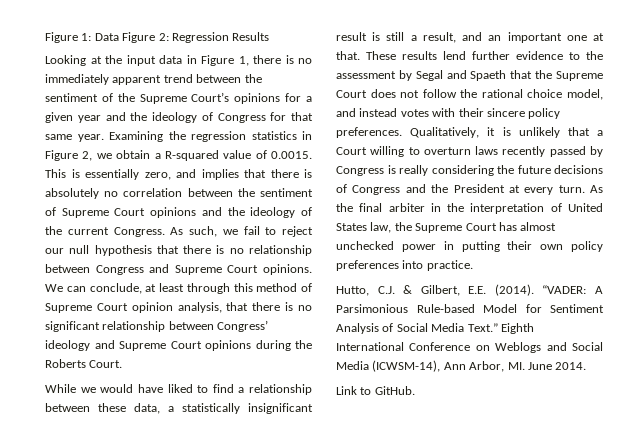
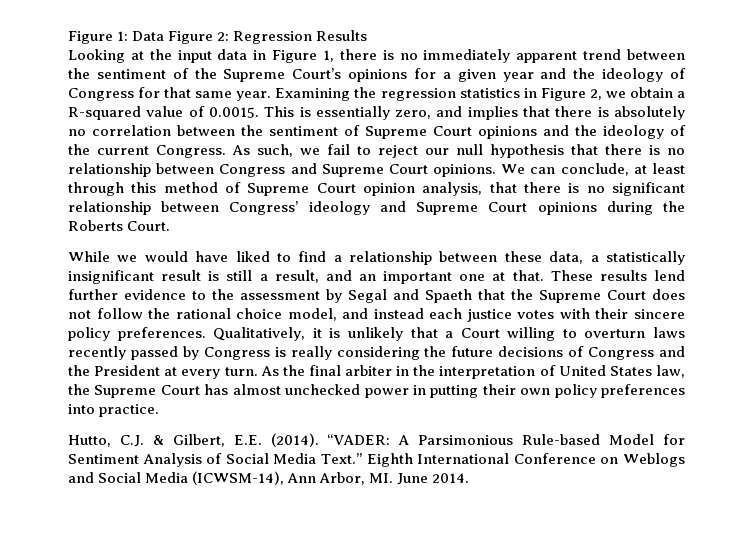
(398, 112) none -> [429,308,512,322] each justice
[336,386,415,395] // Link to GitHub. -> (470, 478) none

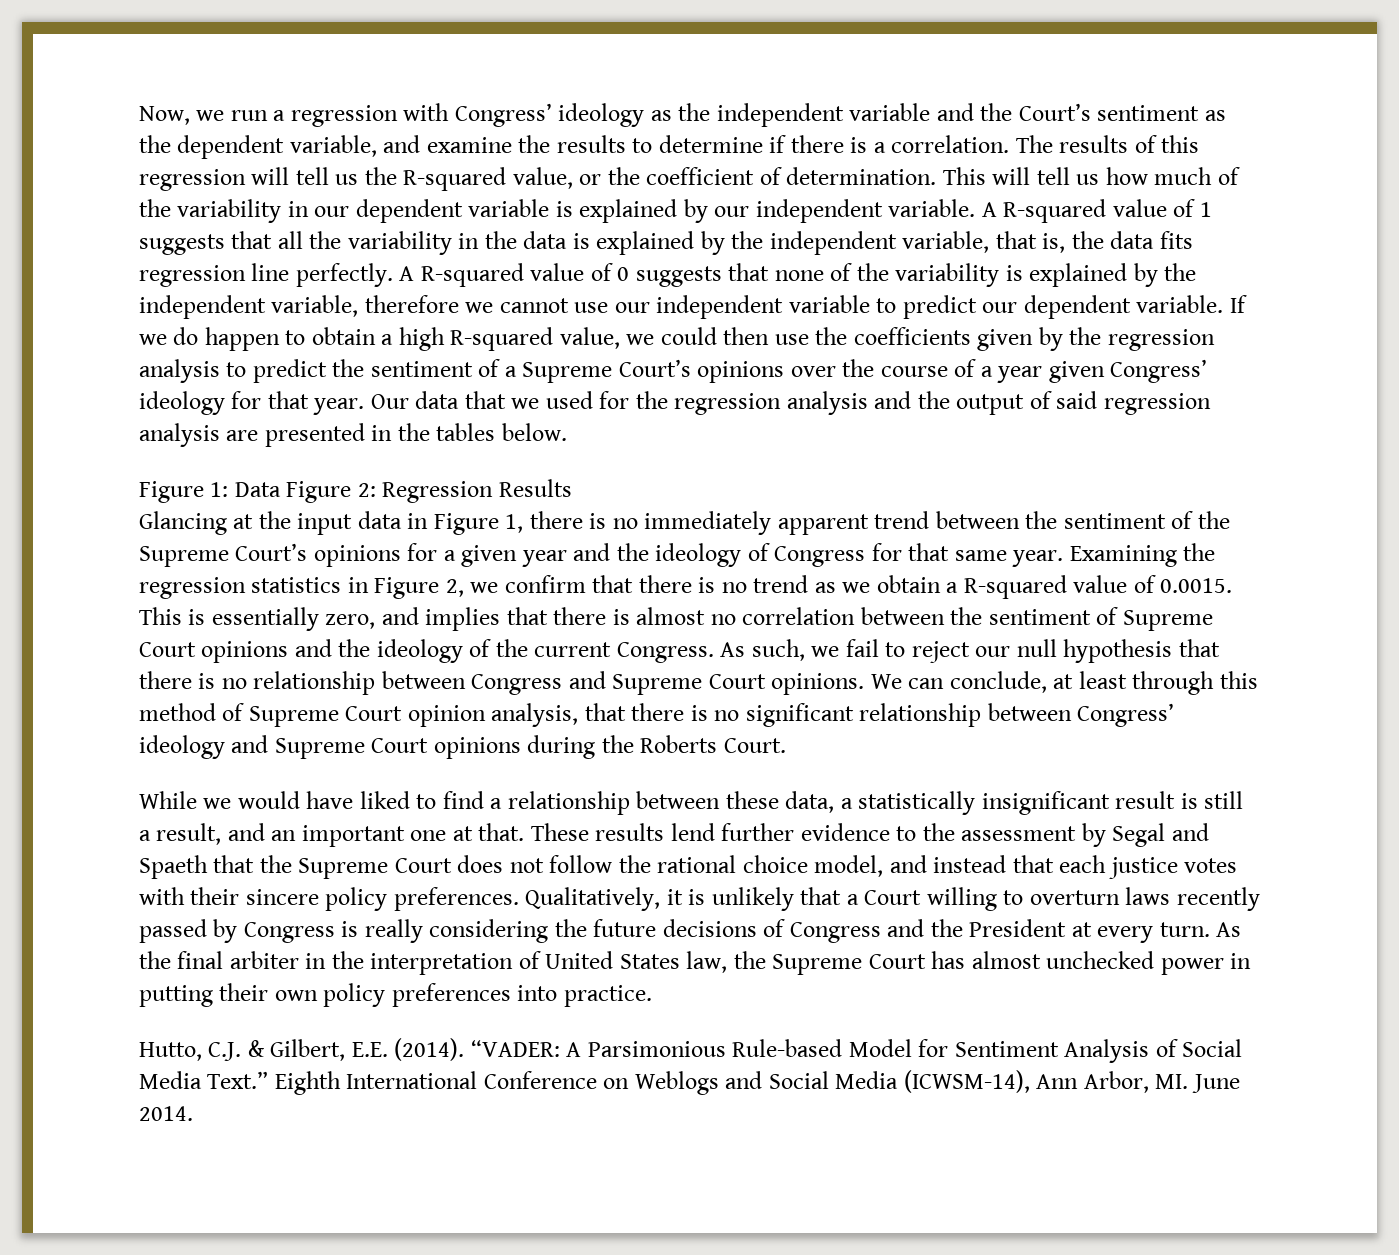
(68, 37) none -> [139,103,1226,127] [139,135,1200,159] [139,167,1240,191] [139,199,1212,223] [139,231,1193,255] [139,263,1197,287] [139,295,1247,319] [139,327,1215,351] [139,359,1208,383] [139,391,1211,415] [139,423,567,447] Now, we run a regression with Congress’ ideology as the independent variable and the Court’s sentiment as the dependent variable, and examine the results to determine if there is a correlation. The results of this regression will tell us the R-squared value, or the coefficient of determination. This will tell us how much of the variability in our dependent variable is explained by our independent variable. A R-squared value of 1 suggests that all the variability in the data is explained by the independent variable, that is, the data fits regression line perfectly. A R-squared value of 0 suggests that none of the variability is explained by the independent variable, therefore we cannot use our independent variable to predict our dependent variable. If we do happen to obtain a high R-squared value, we could then use the coefficients given by the regression analysis to predict the sentiment of a Supreme Court’s opinions over the course of a year given Congress’ ideology for that year. Our data that we used for the regression analysis and the output of said regression analysis are presented in the tables below. //
[68,49,125,63] Looking -> [139,511,227,535] Glancing
(626, 94) none -> [504,575,871,593] confirm that there is no trend as we
[614,106,685,120] absolutely -> [636,607,706,625] almost
(424, 313) none -> [1012,855,1054,873] that

